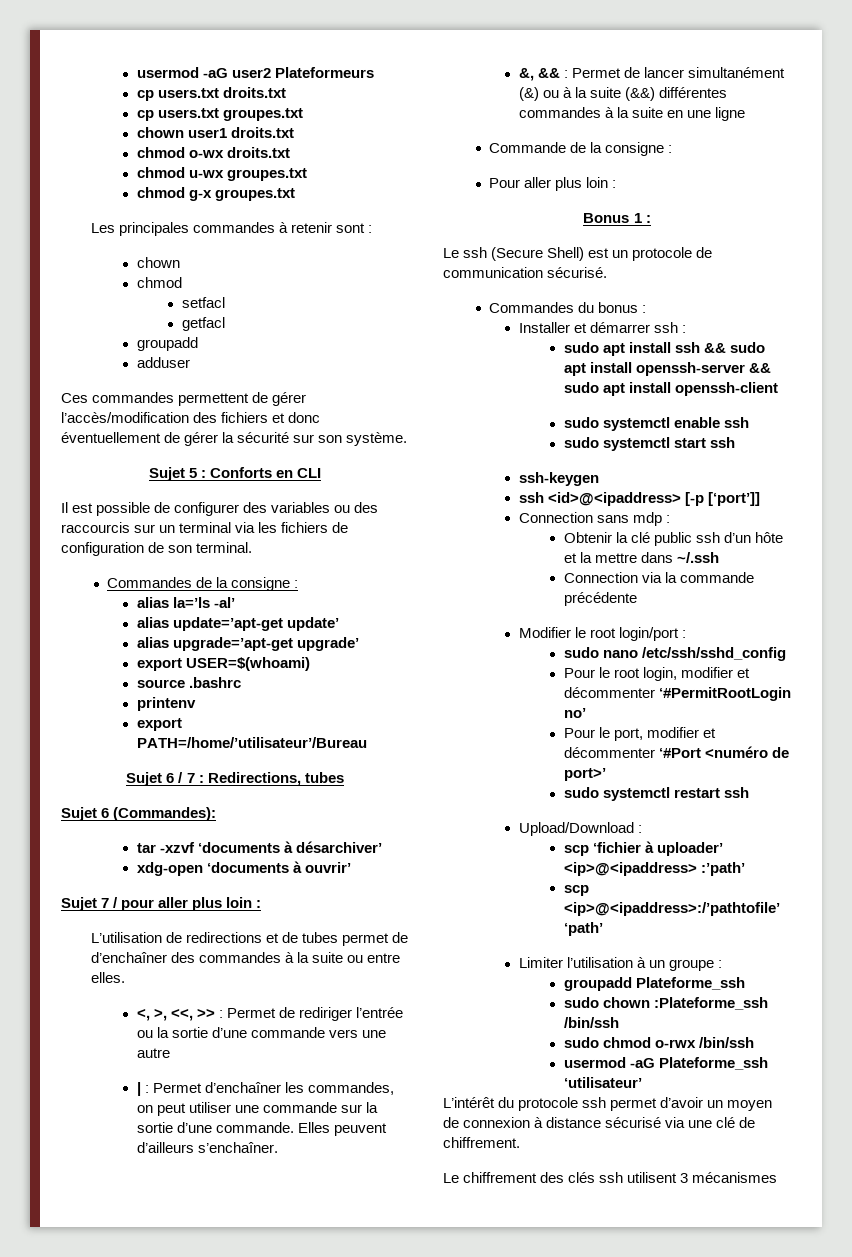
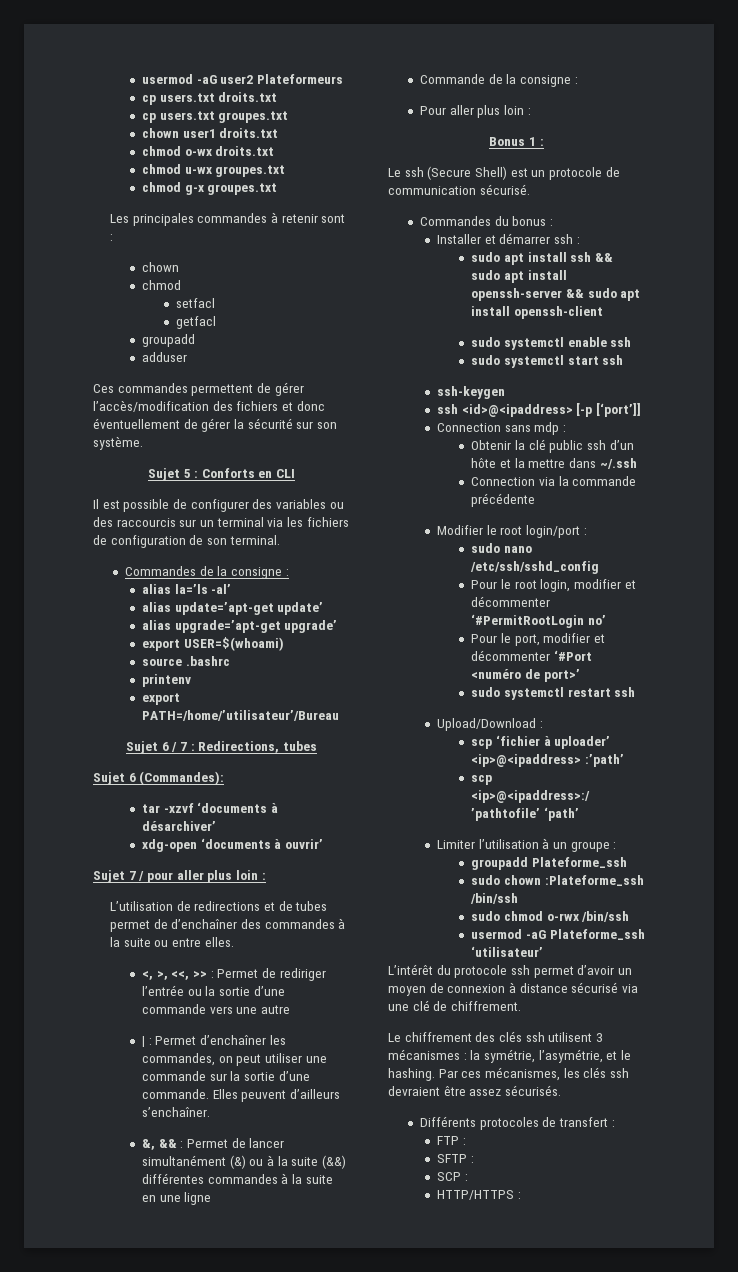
(778, 1177) none -> [463,1049,631,1063] [388,1067,629,1081] [388,1085,561,1096] [420,1116,615,1130] [437,1136,466,1145] [437,1154,474,1163] [437,1172,468,1181] [437,1190,521,1200] : la symétrie, l’asymétrie, et le hashing. Par ces mécanismes, les clés ssh devraient être assez sécurisés. // Différents protocoles de transfert : // FTP : // SFTP : // SCP : // HTTP/HTTPS :

